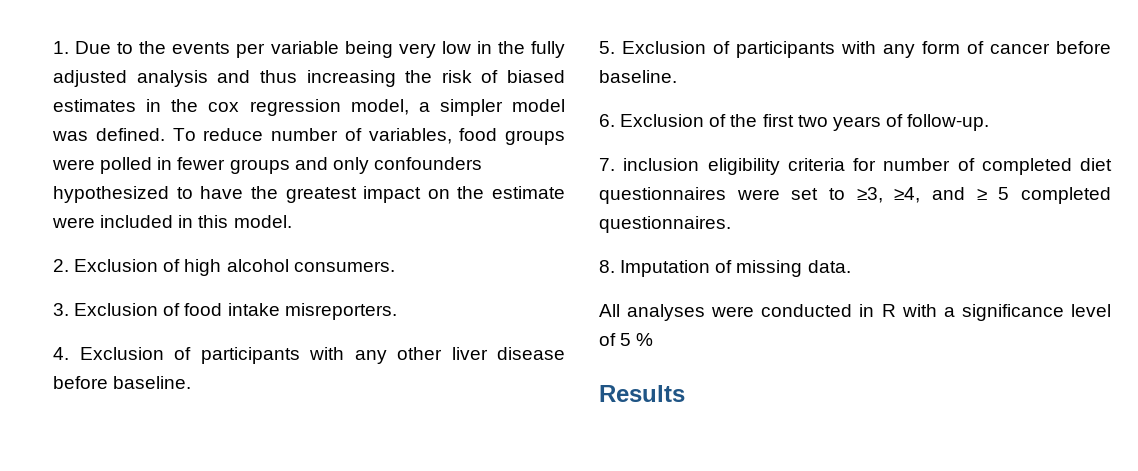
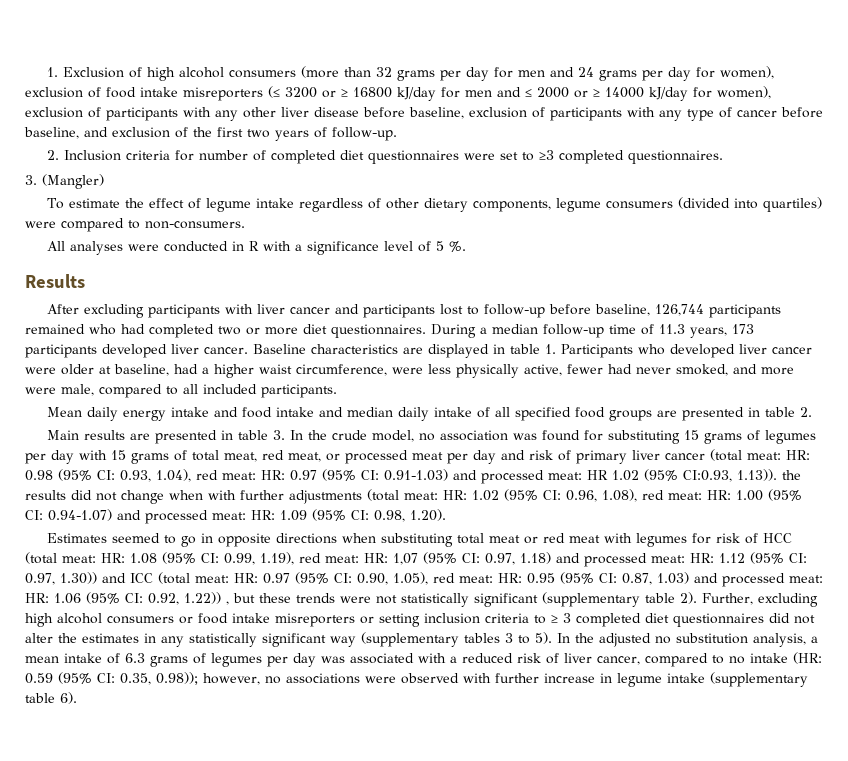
[53,41,565,58] [53,70,565,87] [53,99,565,116] [52,128,565,145] [52,157,482,174] [53,186,565,203] [52,215,292,228] [53,259,395,276] [53,303,397,320] [53,347,164,360] 1. Due to the events per variable being very low in the fully adjusted analysis and thus increasing the risk of biased estimates in the cox regression model, a simpler model was defined. To reduce number of variables, food groups were polled in fewer groups and only confounders hypothesized to have the greatest impact on the estimate were included in this model. // 2. Exclusion of high alcohol consumers. // 3. Exclusion of food intake misreporters. // 4. Exclusion -> [46,66,774,81] [25,86,771,101] [25,107,83,118] 1. Exclusion of high alcohol consumers (more than 32 grams per day for men and 24 grams per day for women), exclusion of food intake misreporters (≤ 3200 or ≥ 16800 kJ/day for men and ≤ 2000 or ≥ 14000 kJ/day for women), exclusion
[113,376,192,389] [599,41,960,58] baseline. // 5. Exclusion of participants with any form -> [409,107,714,121] baseline, exclusion of participants with any type
[599,70,677,83] [599,114,705,127] baseline. // 6. Exclusion -> [24,127,170,139] baseline, and exclusion
[599,158,780,175] 7. inclusion eligibility -> [46,150,121,161] 2. Inclusion
[856,187,1111,204] [599,216,731,233] [599,260,851,277] ≥3, ≥4, and ≥ 5 completed questionnaires. // 8. Imputation of missing data. -> [538,150,723,164] [25,174,104,189] [46,197,822,212] [25,218,245,232] ≥3 completed questionnaires. // 3. (Mangler) // To estimate the effect of legume intake regardless of other dietary components, legume consumers (divided into quartiles) were compared to non-consumers.
[636,333,654,346] % -> [448,241,466,252] %.
(685, 393) none -> [46,304,781,318] [25,324,754,338] [25,344,812,358] [25,364,794,378] [25,384,337,398] [46,407,812,421] [46,430,816,444] [25,449,810,464] [25,469,801,484] [25,489,802,504] [25,509,446,524] [46,533,792,547] [25,552,807,567] [25,572,823,587] [25,592,818,607] [25,613,815,627] [25,632,818,647] [25,652,822,667] [25,672,808,687] [25,692,77,704] // After excluding participants with liver cancer and participants lost to follow-up before baseline, 126,744 participants remained who had completed two or more diet questionnaires. During a median follow-up time of 11.3 years, 173 participants developed liver cancer. Baseline characteristics are displayed in table 1. Participants who developed liver cancer were older at baseline, had a higher waist circumference, were less physically active, fewer had never smoked, and more were male, compared to all included participants. // Mean daily energy intake and food intake and median daily intake of all specified food groups are presented in table 2. // Main results are presented in table 3. In the crude model, no association was found for substituting 15 grams of legumes per day with 15 grams of total meat, red meat, or processed meat per day and risk of primary liver cancer (total meat: HR: 0.98 (95% CI: 0.93, 1.04), red meat: HR: 0.97 (95% CI: 0.91-1.03) and processed meat: HR 1.02 (95% CI:0.93, 1.13)). the results did not change when with further adjustments (total meat: HR: 1.02 (95% CI: 0.96, 1.08), red meat: HR: 1.00 (95% CI: 0.94-1.07) and processed meat: HR: 1.09 (95% CI: 0.98, 1.20). // Estimates seemed to go in opposite directions when substituting total meat or red meat with legumes for risk of HCC (total meat: HR: 1.08 (95% CI: 0.99, 1.19), red meat: HR: 1,07 (95% CI: 0.97, 1.18) and processed meat: HR: 1.12 (95% CI: 0.97, 1.30)) and ICC (total meat: HR: 0.97 (95% CI: 0.90, 1.05), red meat: HR: 0.95 (95% CI: 0.87, 1.03) and processed meat: HR: 1.06 (95% CI: 0.92, 1.22)) , but these trends were not statistically significant (supplementary table 2). Further, excluding high alcohol consumers or food intake misreporters or setting inclusion criteria to ≥ 3 completed diet questionnaires did not alter the estimates in any statistically significant way (supplementary tables 3 to 5). In the adjusted no substitution analysis, a mean intake of 6.3 grams of legumes per day was associated with a reduced risk of liver cancer, compared to no intake (HR: 0.59 (95% CI: 0.35, 0.98)); however, no associations were observed with further increase in legume intake (supplementary table 6).

